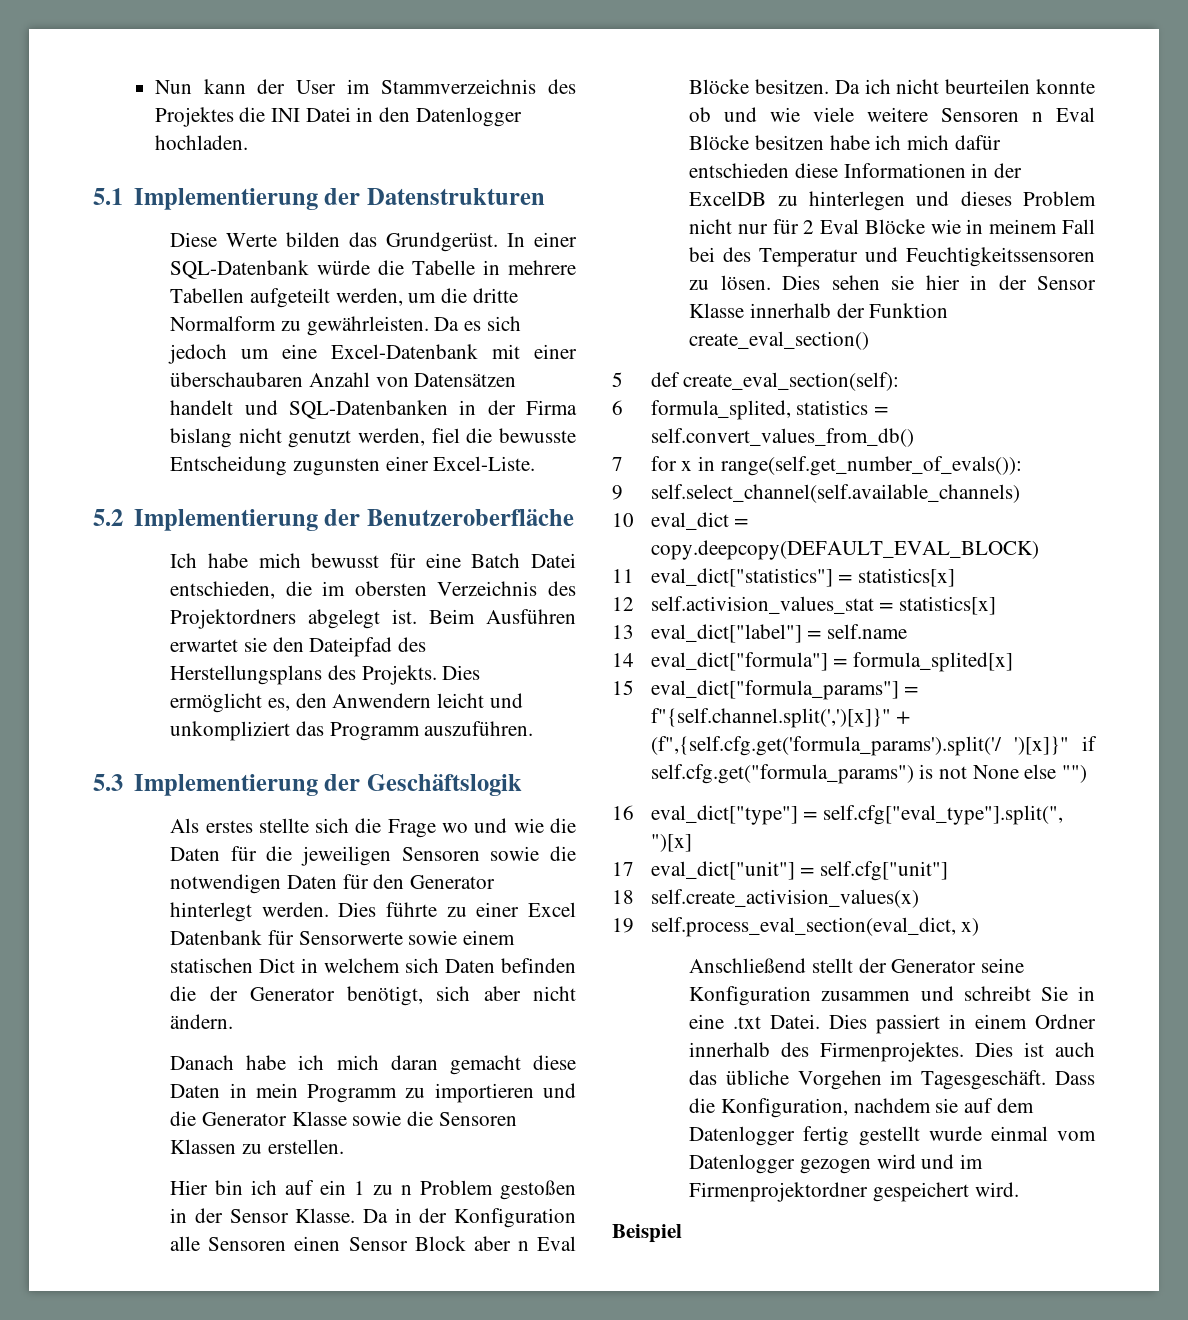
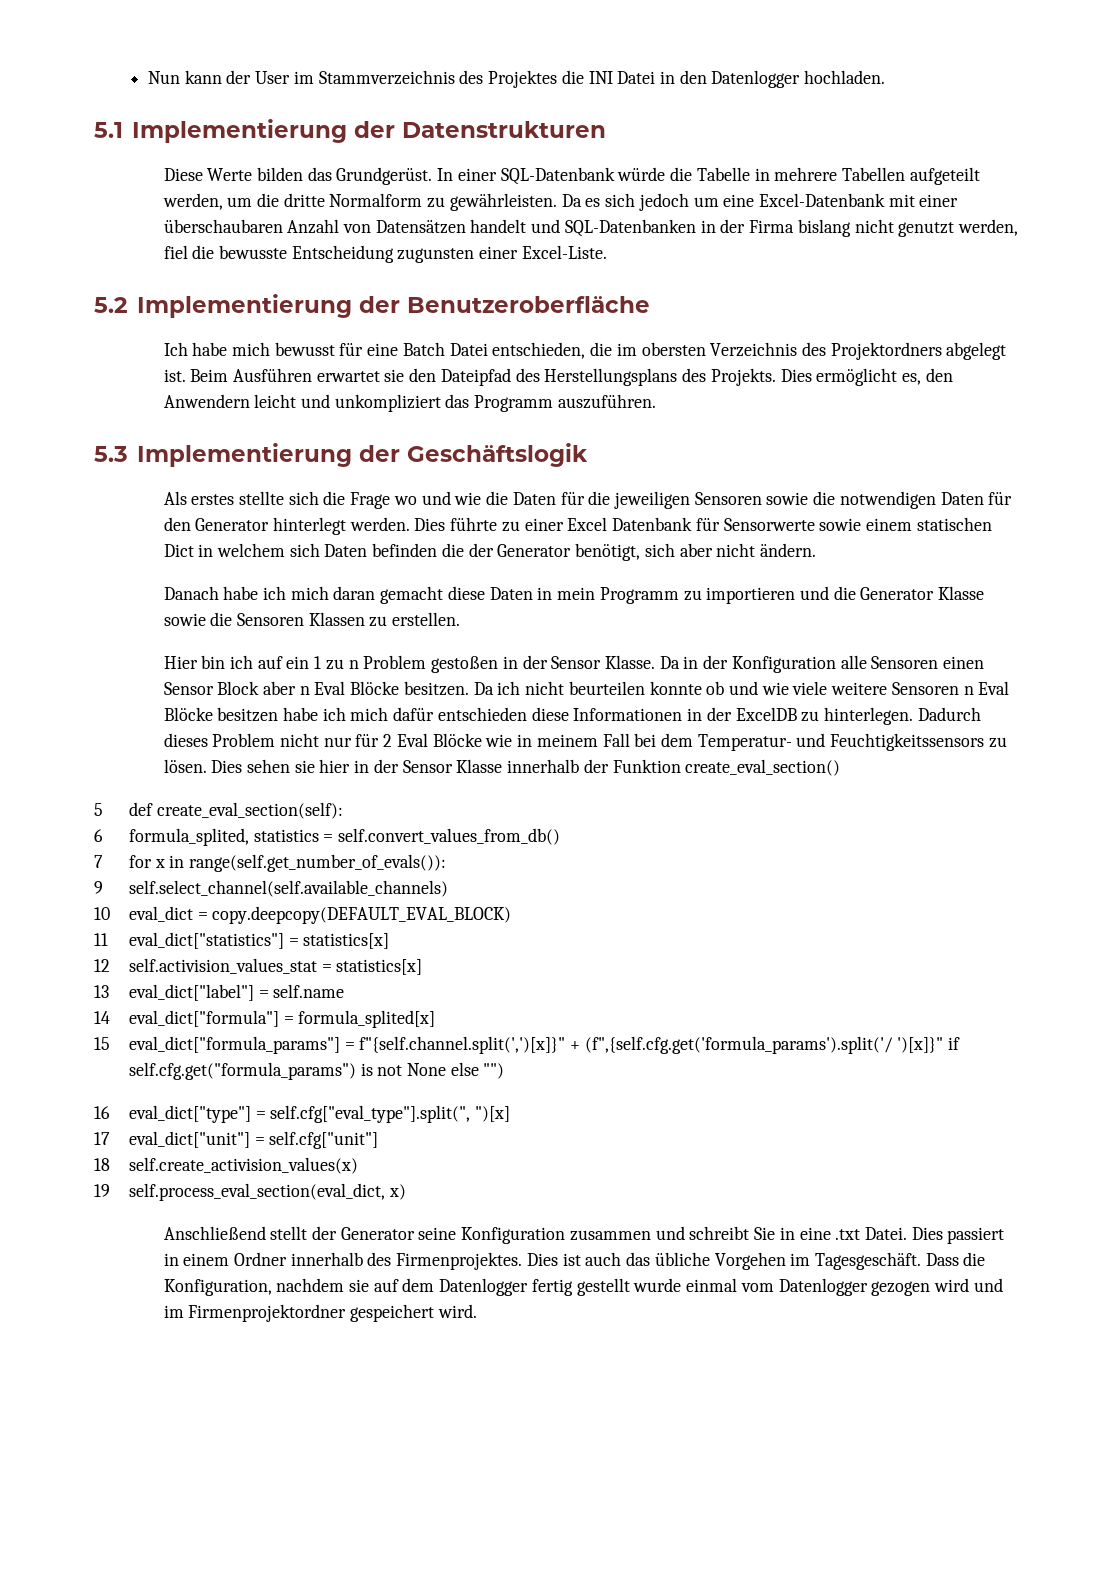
[808,191,950,211] hinterlegen und -> [824,707,981,725] hinterlegen. Dadurch
[723,247,1095,267] des Temperatur und Feuchtigkeitssensoren -> [661,733,985,751] dem Temperatur- und Feuchtigkeitssensors
[612,1224,682,1243] // Beispiel -> (477, 1311) none

